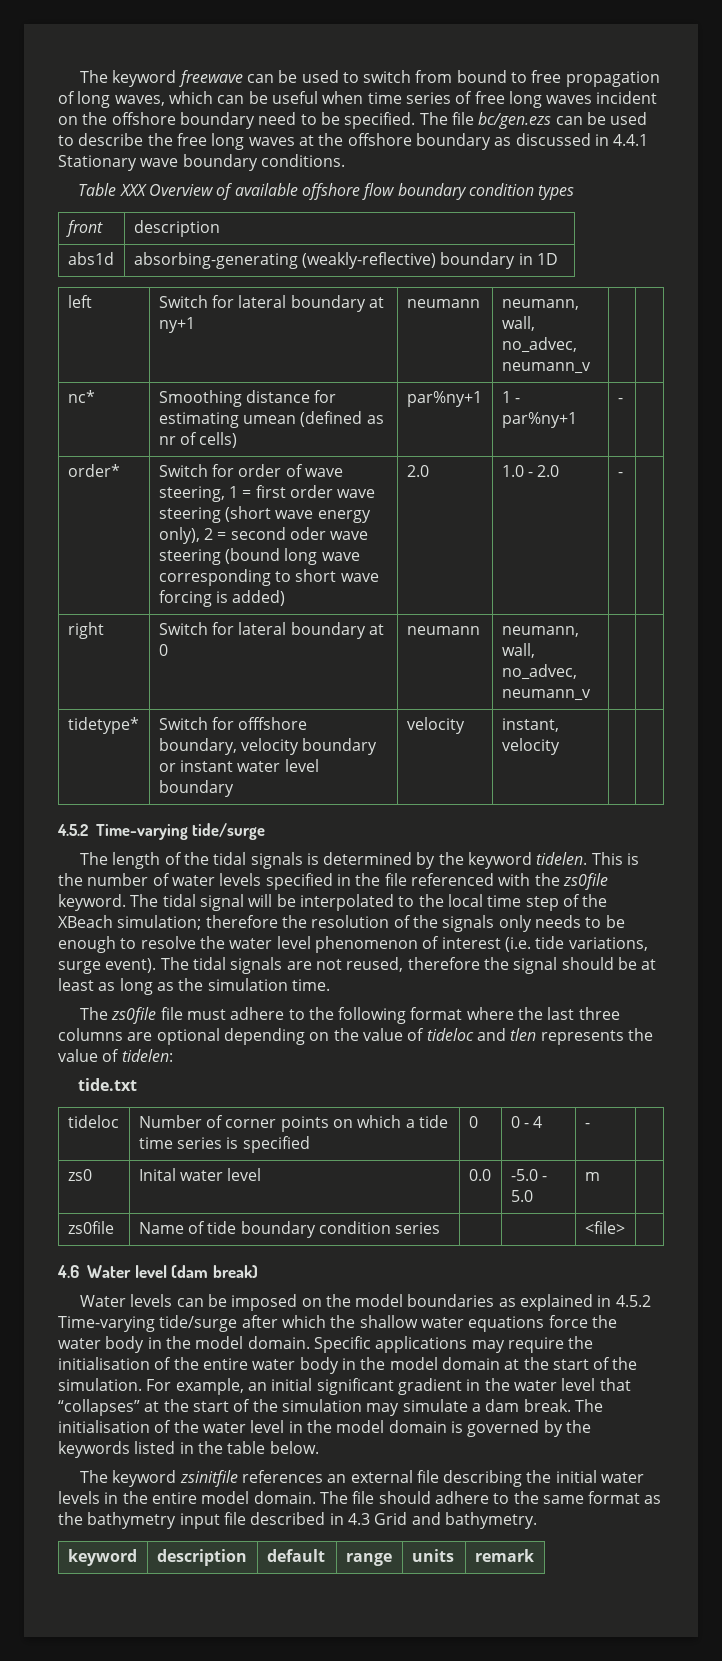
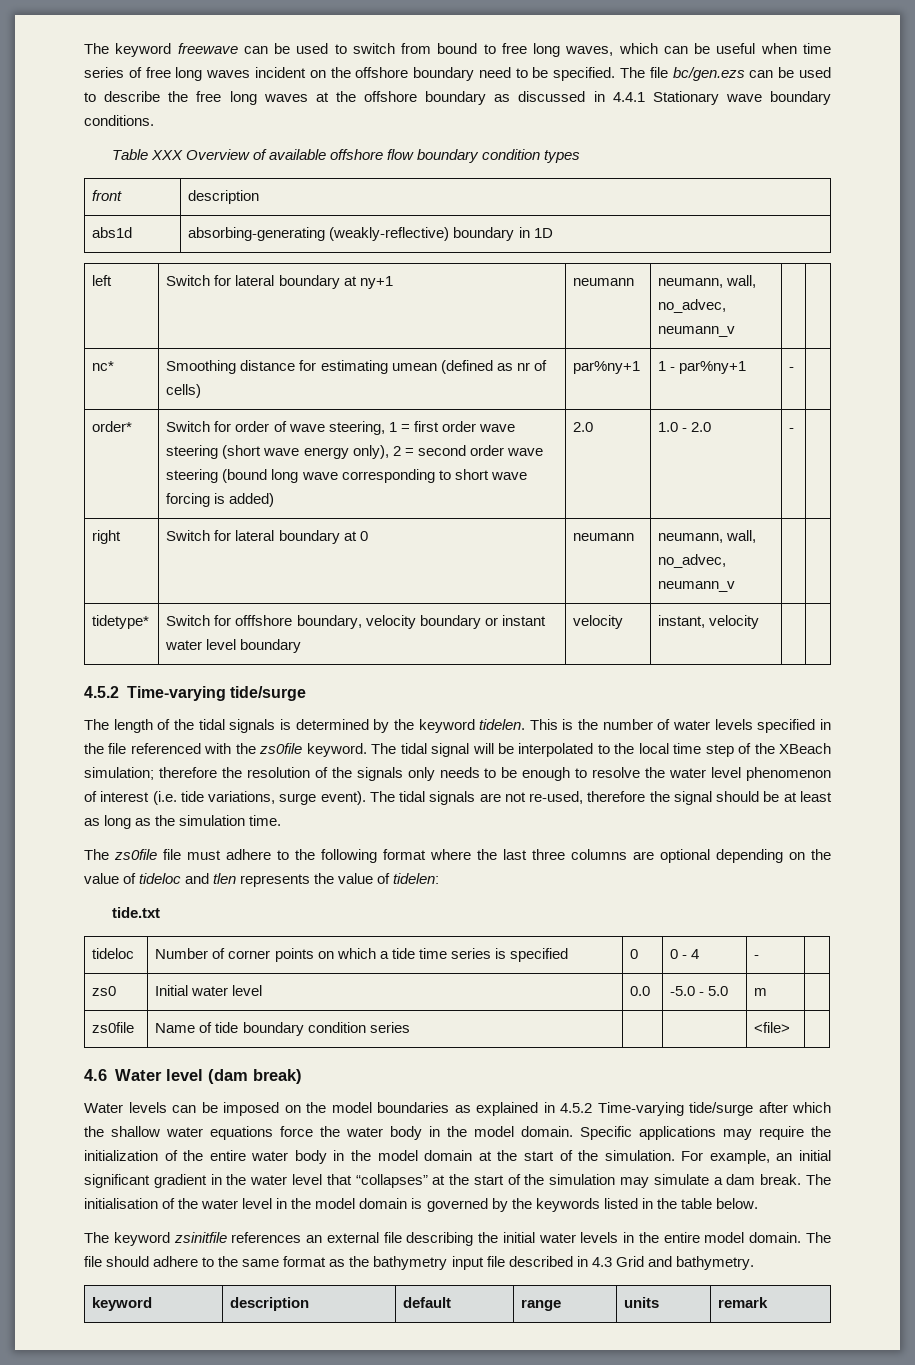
[565,71,660,87] [58,91,75,104] propagation of -> (527, 48) none
[290,527,327,540] oder -> [469,445,504,456] order
[346,957,404,972] reused, -> [529,791,584,804] re-used,
[138,1168,176,1181] Inital -> [155,985,189,996] Initial
[58,1357,150,1370] initialisation -> [84,1150,158,1161] initialization

